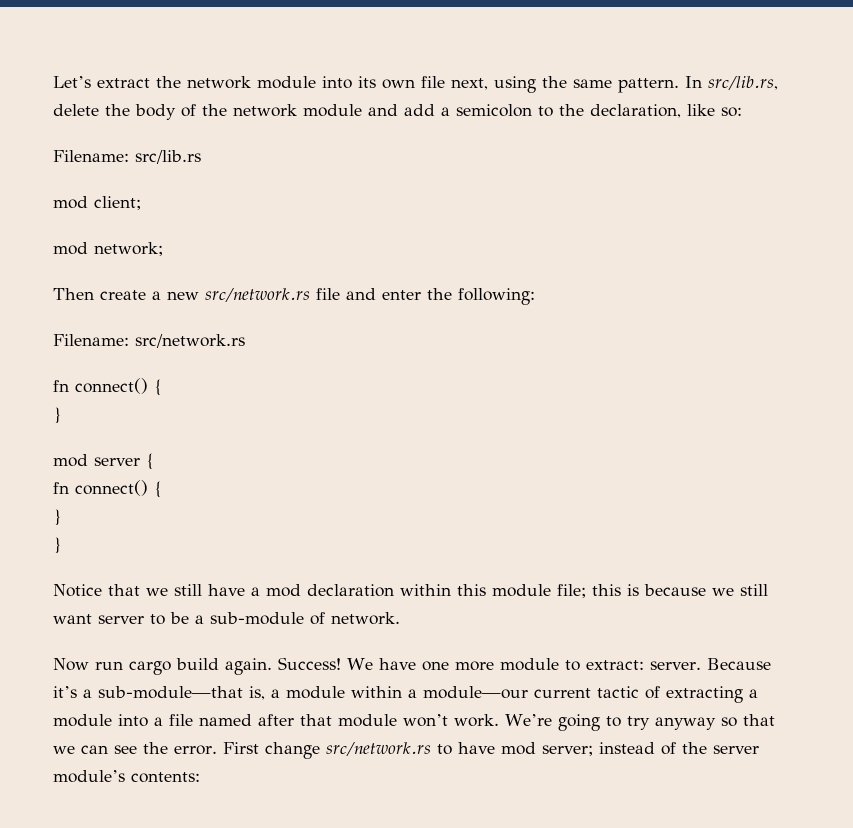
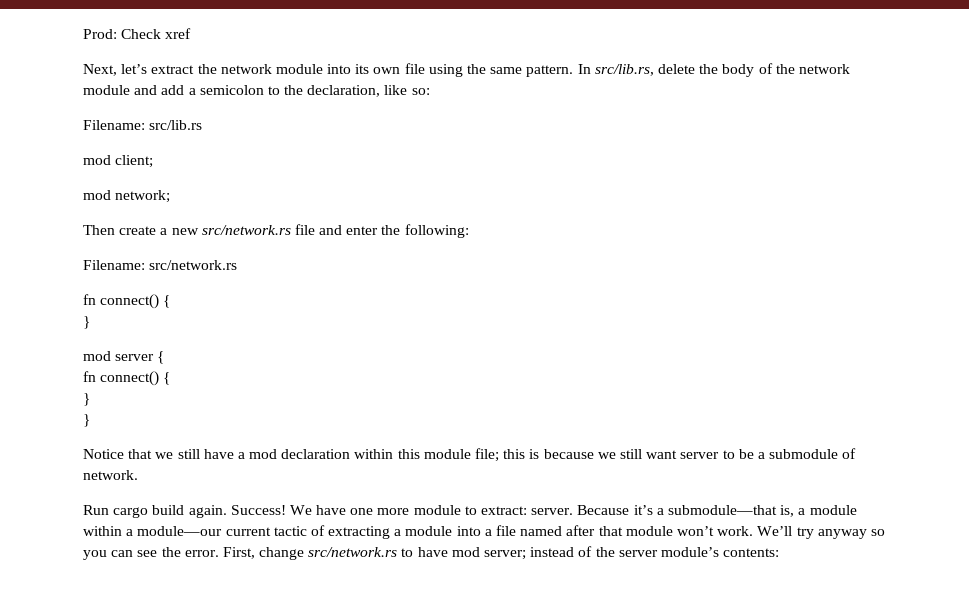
[53,76,91,88] Let’s -> [83,28,192,39] [83,64,148,76] Prod: Check xref // Next, let’s
[451,78,488,90] next, -> (425, 68) none
[210,612,304,625] sub-module -> [769,449,839,459] submodule
[53,658,123,671] Now run -> [83,505,109,515] Run
[98,686,243,699] sub-module—that -> [667,505,777,515] submodule—that
[505,714,621,731] We’re going to -> [757,526,793,536] We’ll
[742,714,775,726] [53,746,75,754] that we -> [83,550,107,560] you
[222,742,259,754] First -> [222,547,255,559] First,

